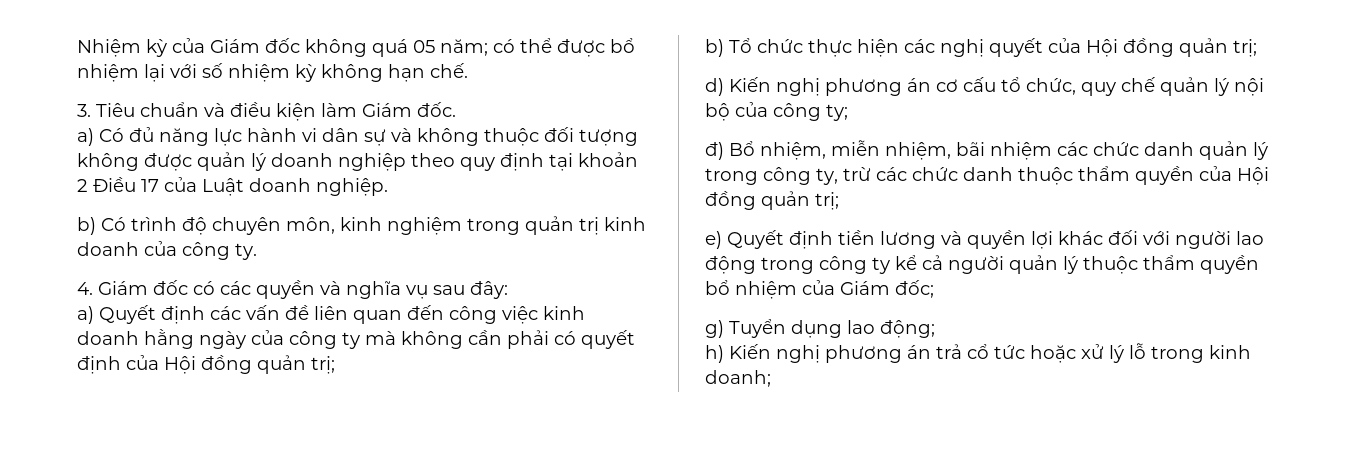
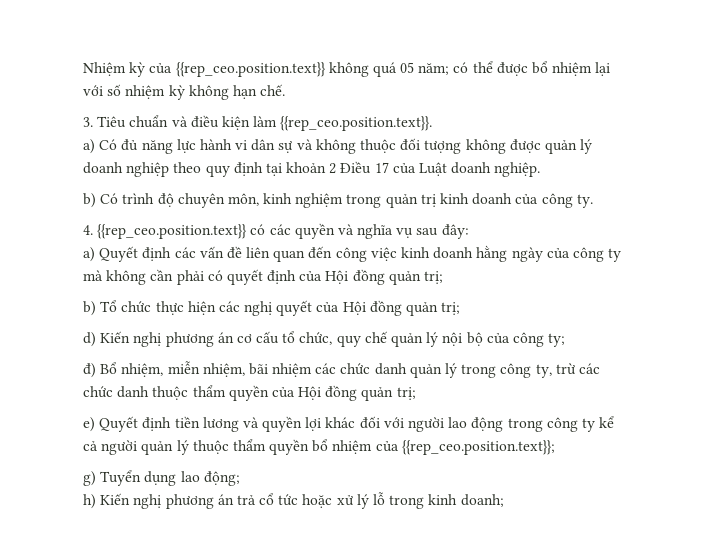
[210,38,300,53] Giám đốc -> [175,62,326,77] {{rep_ceo.position.text}}
[362,102,456,117] Giám đốc. -> [280,116,433,131] {{rep_ceo.position.text}}.
[98,280,188,295] Giám đốc -> [97,224,248,239] {{rep_ceo.position.text}}
[840,280,934,298] Giám đốc; -> [401,440,555,455] {{rep_ceo.position.text}};

